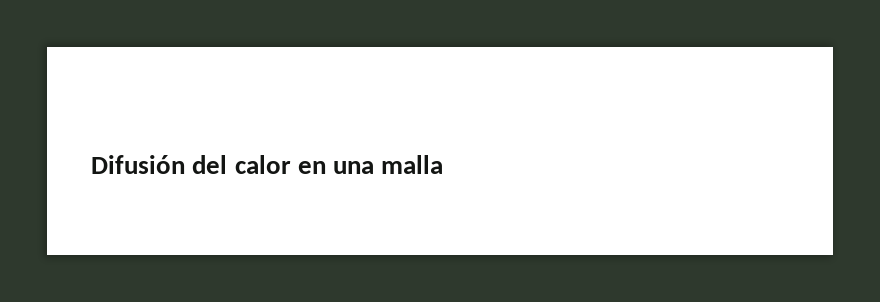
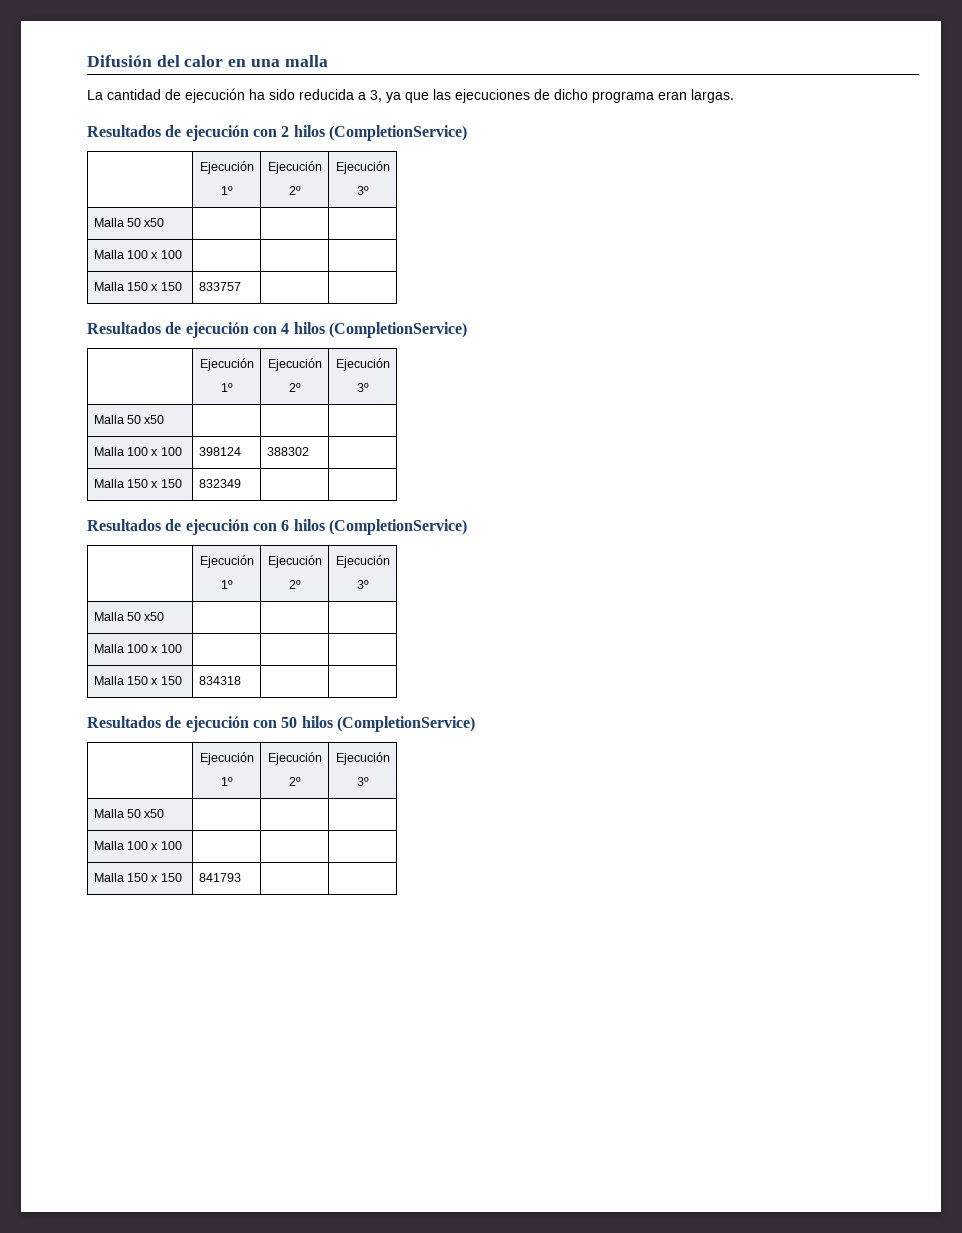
(444, 164) none -> [87,88,734,103] [87,125,467,141] [199,161,254,174] [220,186,233,195] [267,161,322,174] [288,186,301,195] [335,161,390,174] [356,186,369,195] [93,218,165,227] [93,250,182,259] [93,282,182,291] [198,282,241,291] [87,322,467,338] [199,358,254,371] [220,383,233,392] [267,358,322,371] [288,383,301,392] [335,358,390,371] [356,383,369,392] [93,415,165,424] [93,447,182,456] [198,447,241,456] [266,447,309,456] [93,479,182,488] [198,479,241,488] [87,519,467,535] [199,555,254,568] [220,580,233,589] [267,555,322,568] [288,580,301,589] [335,555,390,568] [356,580,369,589] [93,612,165,621] [93,644,182,653] [93,676,182,685] [198,676,241,685] [87,716,475,732] [199,752,254,765] [220,777,233,786] [267,752,322,765] [288,777,301,786] [335,752,390,765] [356,777,369,786] [93,809,165,818] [93,841,182,850] [93,873,182,882] [198,873,241,882] // La cantidad de ejecución ha sido reducida a 3, ya que las ejecuciones de dicho programa eran largas. // Resultados de ejecución con 2 hilos (CompletionService) // | Ejecución // 1º | Ejecución // 2º | Ejecución // 3º // Malla 50 x50 | | | // Malla 100 x 100 | | | // Malla 150 x 150 | 833757 | | // Resultados de ejecución con 4 hilos (CompletionService) // | Ejecución // 1º | Ejecución // 2º | Ejecución // 3º // Malla 50 x50 | | | // Malla 100 x 100 | 398124 | 388302 | // Malla 150 x 150 | 832349 | | // Resultados de ejecución con 6 hilos (CompletionService) // | Ejecución // 1º | Ejecución // 2º | Ejecución // 3º // Malla 50 x50 | | | // Malla 100 x 100 | | | // Malla 150 x 150 | 834318 | | // Resultados de ejecución con 50 hilos (CompletionService) // | Ejecución // 1º | Ejecución // 2º | Ejecución // 3º // Malla 50 x50 | | | // Malla 100 x 100 | | | // Malla 150 x 150 | 841793 | |

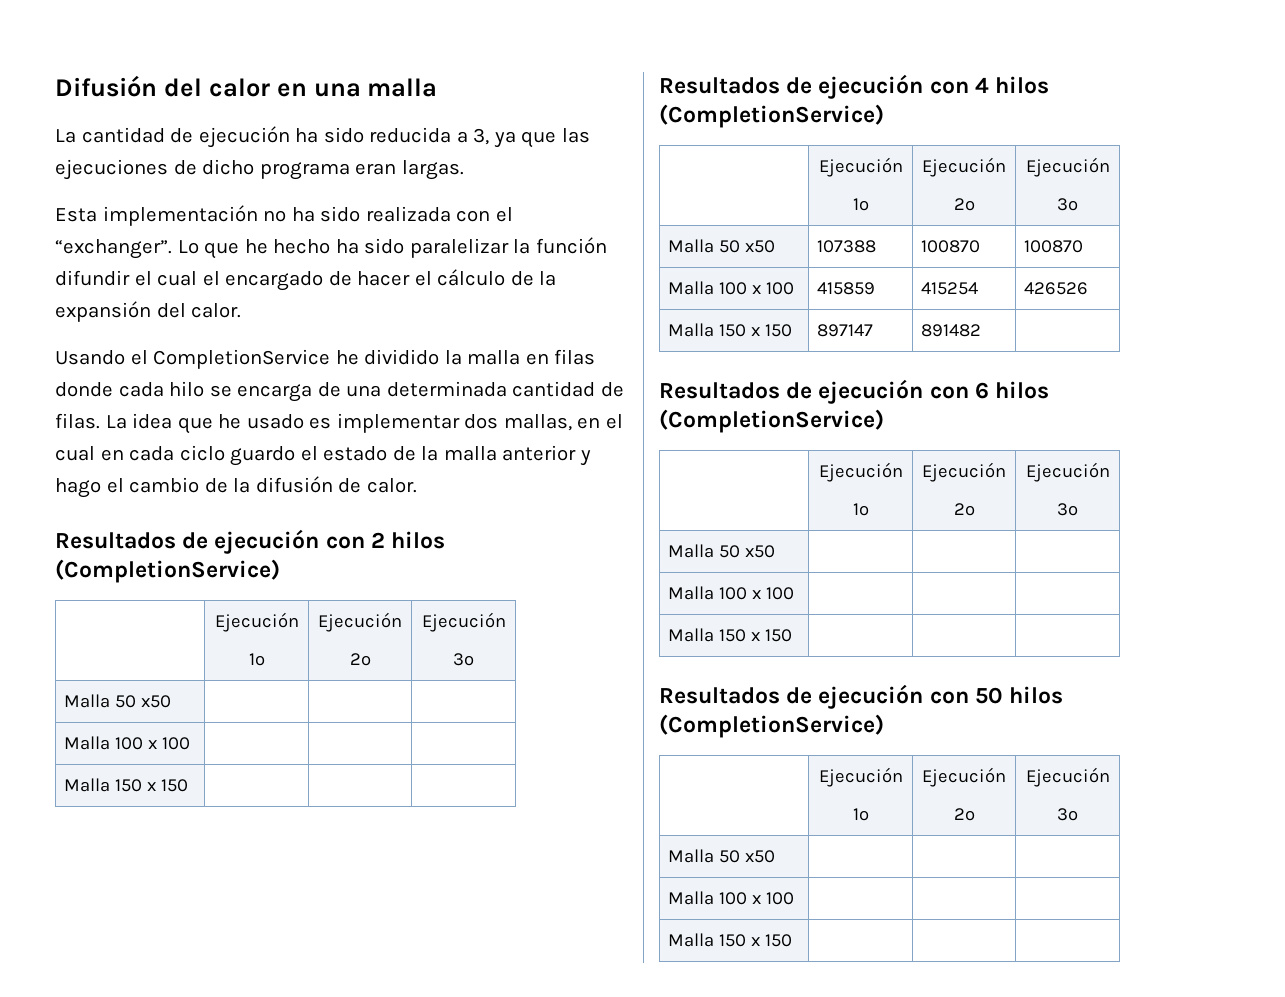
(734, 96) none -> [55,205,513,226] [55,237,607,259] [55,269,557,291] [55,301,242,322] [55,349,596,369] [55,381,624,402] [55,413,623,434] [55,445,591,466] [55,476,417,498] // Esta implementación no ha sido realizada con el “exchanger”. Lo que he hecho ha sido paralelizar la función difundir el cual el encargado de hacer el cálculo de la expansión del calor. // Usando el CompletionService he dividido la malla en filas donde cada hilo se encarga de una determinada cantidad de filas. La idea que he usado es implementar dos mallas, en el cual en cada ciclo guardo el estado de la malla anterior y hago el cambio de la difusión de calor.
[198,282,241,291] 833757 -> (189, 785) none
[93,447,182,456] [198,447,241,456] [266,447,309,456] [93,479,182,488] [198,479,241,488] | | // Malla 100 x 100 | 398124 | 388302 | // Malla 150 x 150 | 832349 | -> [817,240,877,253] [921,240,981,253] [1024,240,1084,253] [668,281,795,295] [817,282,876,295] [921,282,979,295] [1024,282,1089,295] [668,323,793,337] [817,324,874,337] [921,324,982,337] 107388 | 100870 | 100870 // Malla 100 x 100 | 415859 | 415254 | 426526 // Malla 150 x 150 | 897147 | 891482
[198,676,241,685] 834318 -> (793, 635) none
[198,873,241,882] 841793 -> (793, 940) none

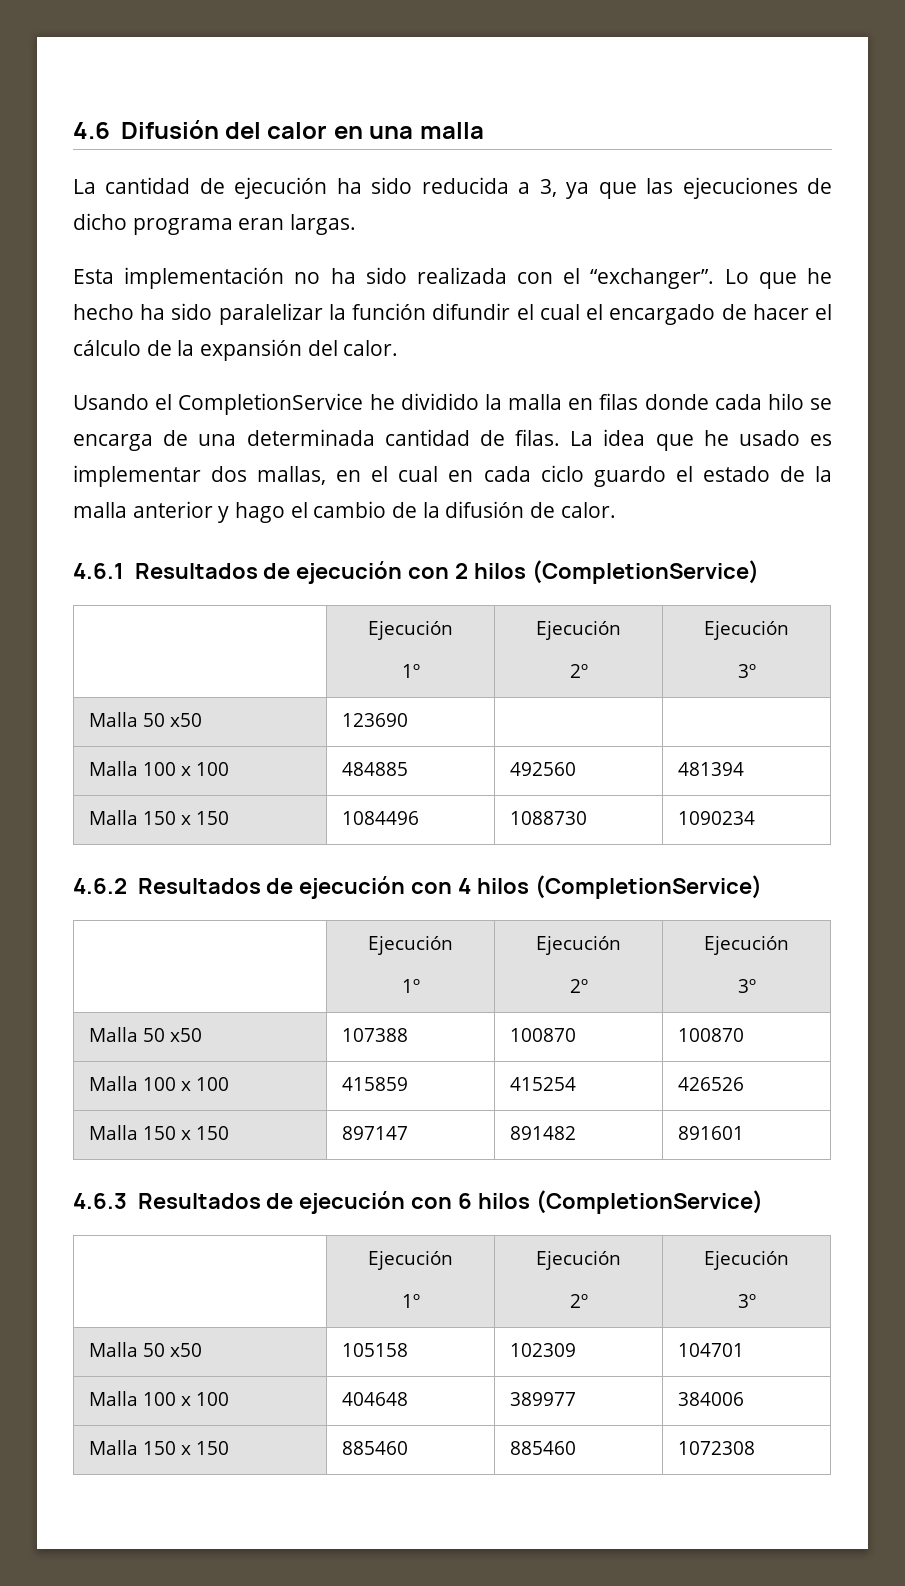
(55, 86) none -> [73,122,110,139] 4.6
(417, 485) none -> [73,563,124,579] 4.6.1
[64,736,191,750] [64,778,189,792] | | // Malla 100 x 100 | | | // Malla 150 x 150 | | | // -> [342,713,409,727] [89,761,230,776] [342,762,409,776] [510,762,577,776] [678,762,745,776] [89,810,230,825] [342,811,420,825] [510,811,588,825] [678,811,756,825] [73,878,127,894] 123690 | | // Malla 100 x 100 | 484885 | 492560 | 481394 // Malla 150 x 150 | 1084496 | 1088730 | 1090234 // 4.6.2
(982, 330) // -> [678,1126,745,1140] [73,1193,127,1209] 891601 // 4.6.3
[668,586,795,600] [668,628,793,642] [659,684,1064,709] [659,714,884,738] [818,767,903,787] [852,808,869,821] [922,767,1006,787] [953,808,975,821] [1025,767,1110,787] [1057,808,1078,821] [668,849,776,863] [668,891,795,905] [668,933,793,947] | | // Malla 100 x 100 | | | // Malla 150 x 150 | | | // Resultados de ejecución con 50 hilos (CompletionService) // | Ejecución // 1º | Ejecución // 2º | Ejecución // 3º // Malla 50 x50 | | | // Malla 100 x 100 | | | // Malla 150 x 150 | | | -> [342,1343,409,1357] [510,1343,577,1357] [678,1343,745,1357] [89,1391,230,1406] [342,1392,409,1406] [510,1392,577,1406] [678,1392,745,1406] [89,1440,230,1455] [342,1441,409,1455] [510,1441,577,1455] [678,1441,756,1455] 105158 | 102309 | 104701 // Malla 100 x 100 | 404648 | 389977 | 384006 // Malla 150 x 150 | 885460 | 885460 | 1072308

